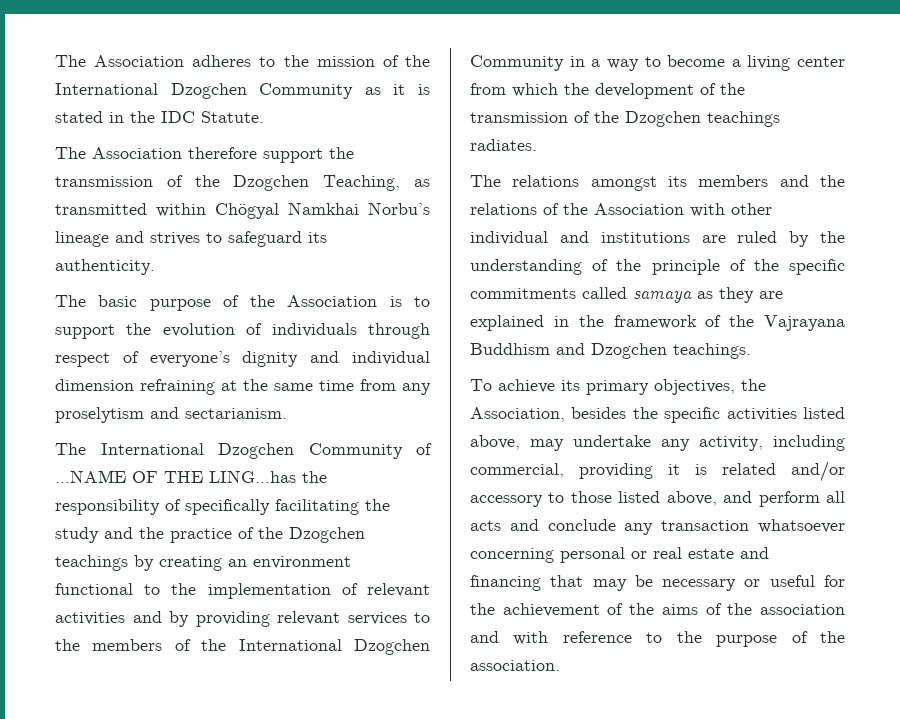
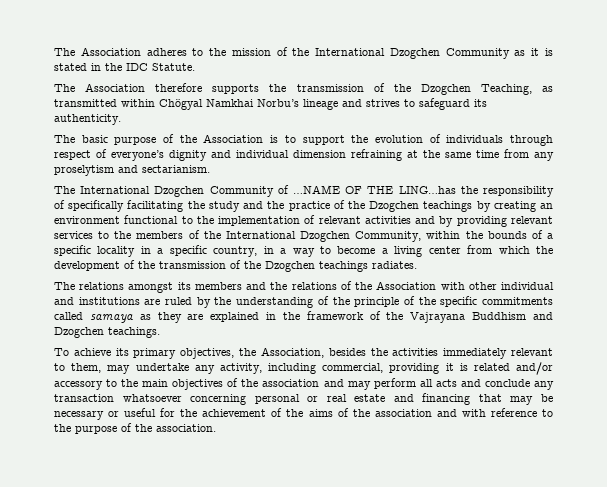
[263,148,323,163] support -> [212,84,260,94] supports
[470,55,564,71] Community -> [355,230,553,242] [54,245,258,257] Community, within the bounds of a specific locality in a specific country,
[664,407,845,423] [470,435,520,450] specific activities listed above, -> [392,348,553,359] [54,363,102,373] activities immediately relevant to them,
[570,491,753,506] those listed above, and -> [121,378,371,390] the main objectives of the association and may

